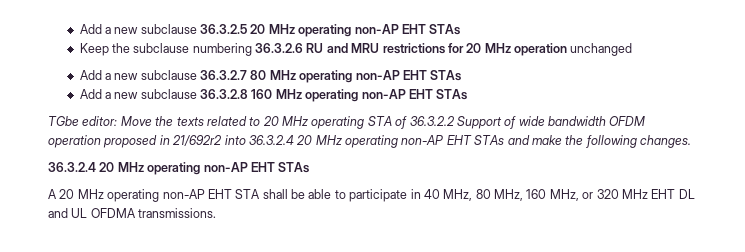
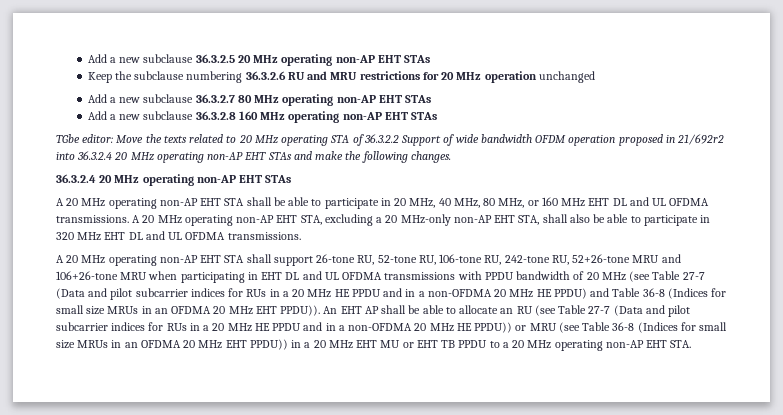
(421, 194) none -> [394,198,436,208] 20 MHz,
[526,189,594,201] 160 MHz, or -> [527,197,710,207] [56,214,711,226] or 160 MHz EHT DL and UL OFDMA transmissions. A 20 MHz operating non-AP EHT STA, excluding a 20 MHz-only non-AP EHT STA, shall also be able to participate in
(217, 213) none -> [56,254,681,266] [56,271,705,283] [56,288,727,300] [56,305,691,317] [56,322,728,333] [56,339,692,351] // A 20 MHz operating non-AP EHT STA shall support 26-tone RU, 52-tone RU, 106-tone RU, 242-tone RU, 52+26-tone MRU and 106+26-tone MRU when participating in EHT DL and UL OFDMA transmissions with PPDU bandwidth of 20 MHz (see Table 27-7 (Data and pilot subcarrier indices for RUs in a 20 MHz HE PPDU and in a non-OFDMA 20 MHz HE PPDU) and Table 36-8 (Indices for small size MRUs in an OFDMA 20 MHz EHT PPDU)). An EHT AP shall be able to allocate an RU (see Table 27-7 (Data and pilot subcarrier indices for RUs in a 20 MHz HE PPDU and in a non-OFDMA 20 MHz HE PPDU)) or MRU (see Table 36-8 (Indices for small size MRUs in an OFDMA 20 MHz EHT PPDU)) in a 20 MHz EHT MU or EHT TB PPDU to a 20 MHz operating non-AP EHT STA.

